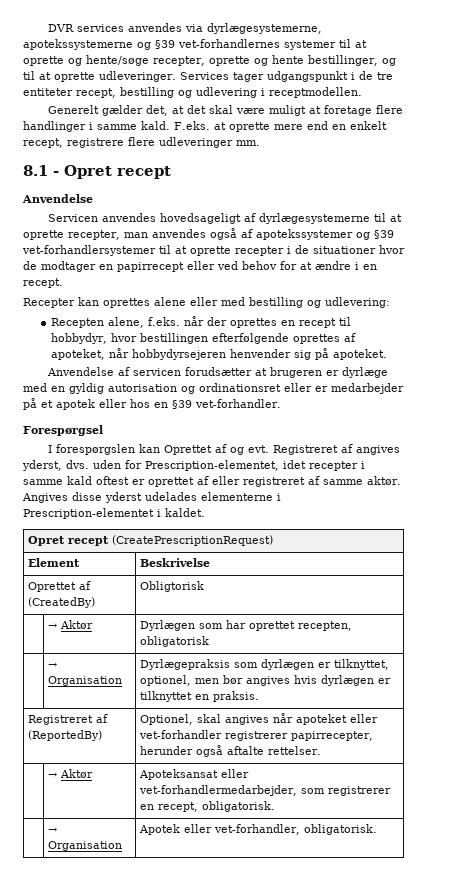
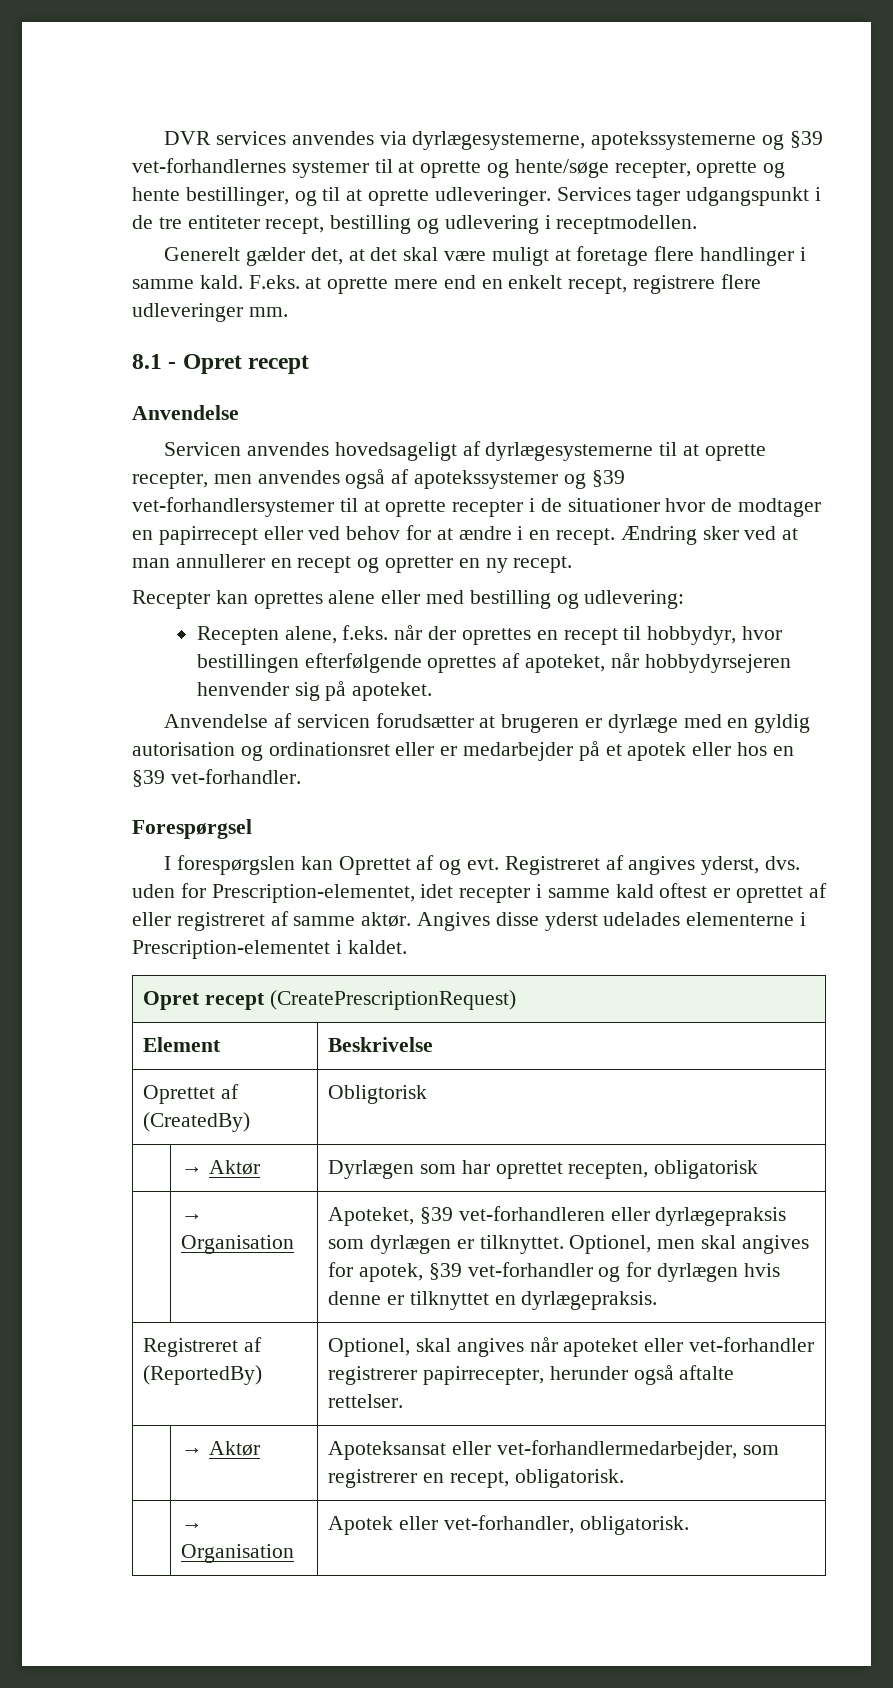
[123,232,148,238] man -> [213,474,252,484] men
(63, 283) none -> [620,526,799,545] [132,554,573,573] Ændring sker ved at man annullerer en recept og opretter en ny recept.
[139,659,389,670] [139,675,374,686] Dyrlægepraksis som dyrlægen er tilknyttet, optionel, men bør angives hvis dyrlægen -> [328,1206,787,1226] [328,1235,809,1254] [328,1262,780,1282] [328,1291,382,1305] Apoteket, §39 vet-forhandleren eller dyrlægepraksis som dyrlægen er tilknyttet. Optionel, men skal angives for apotek, §39 vet-forhandler og for dyrlægen hvis denne
[212,691,259,702] praksis. -> [521,1291,658,1310] dyrlægepraksis.

